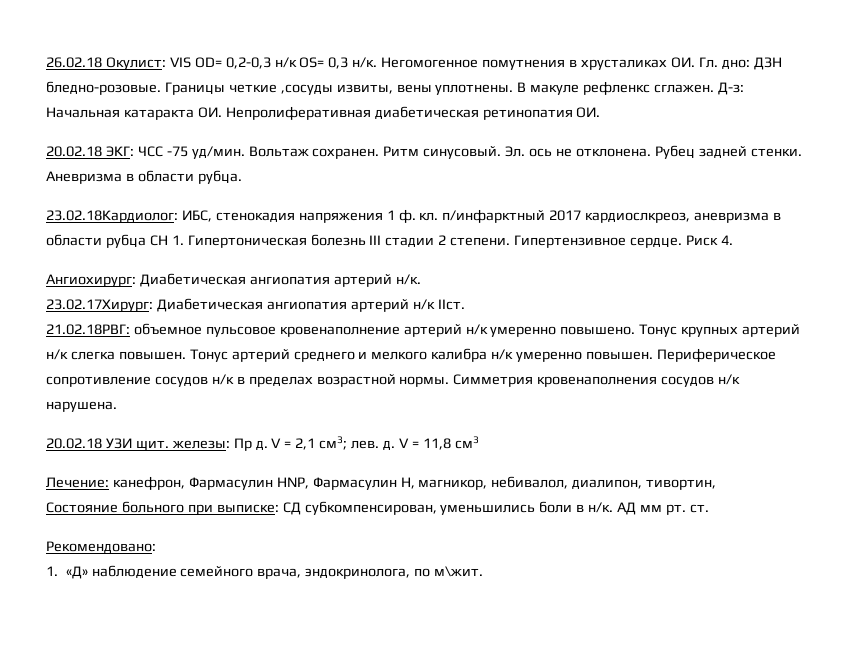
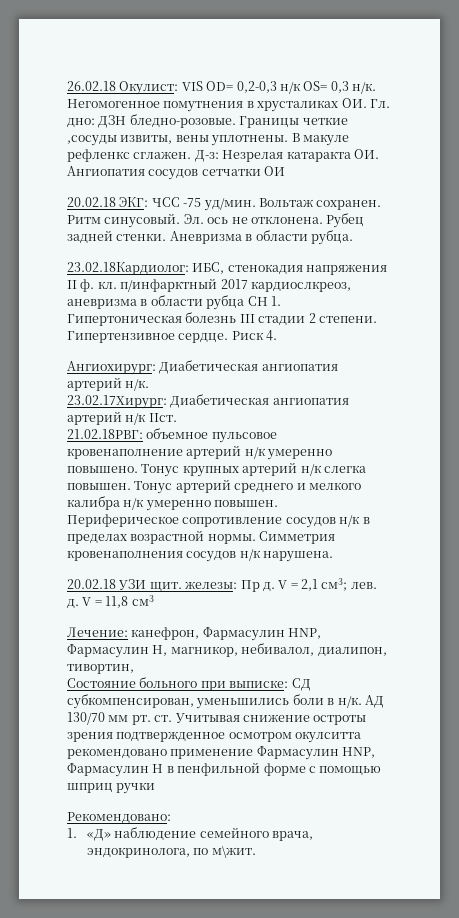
[46,107,120,118] Начальная -> [222,150,284,162] Незрелая
[225,106,601,120] Непролиферативная диабетическая ретинопатия ОИ. -> [67,166,286,180] Ангиопатия сосудов сетчатки ОИ
[386,210,395,220] 1 -> [67,280,77,289] II
(637, 508) none -> [67,712,105,725] 130/70
(709, 508) none -> [174,713,367,725] [67,731,362,743] [67,746,376,760] [67,762,382,777] [67,782,156,794] Учитывая снижение остроты зрения подтвержденное осмотром окулситта рекомендовано применение Фармасулин НNP, Фармасулин Н в пенфильной форме с помощью шприц ручки

